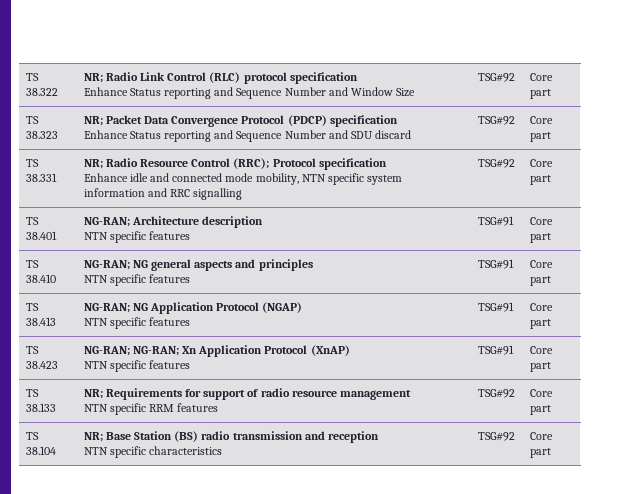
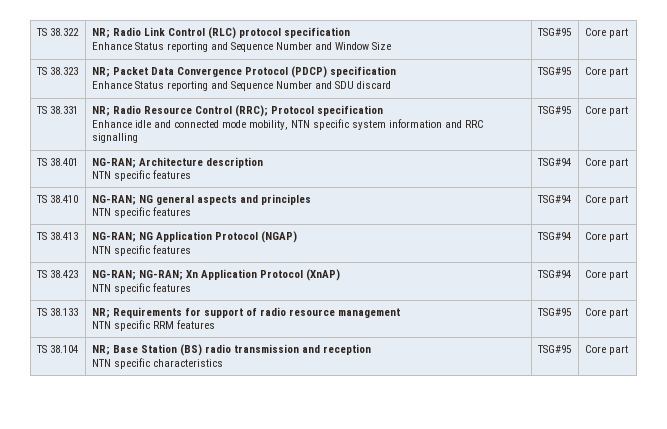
[477,73,515,82] TSG#92 -> [536,28,571,36] TSG#95
[477,116,515,125] TSG#92 -> [536,67,571,75] TSG#95
[477,159,515,168] TSG#92 -> [536,106,571,114] TSG#95
[477,216,514,226] TSG#91 -> [536,158,571,166] TSG#94
[477,259,514,269] TSG#91 -> [536,195,571,203] TSG#94
[477,302,514,312] TSG#91 -> [536,232,571,240] TSG#94
[477,345,514,355] TSG#91 -> [536,270,571,278] TSG#94
[477,389,515,398] TSG#92 -> [536,308,571,316] TSG#95
[477,432,515,441] TSG#92 -> [536,345,571,353] TSG#95

